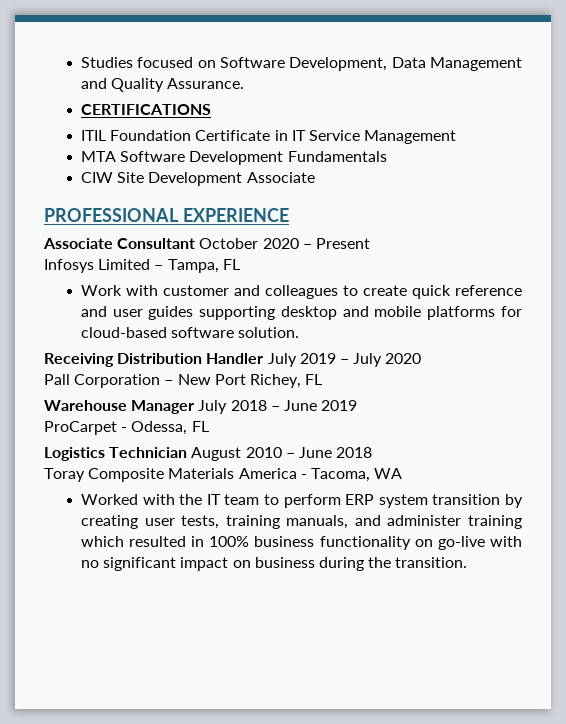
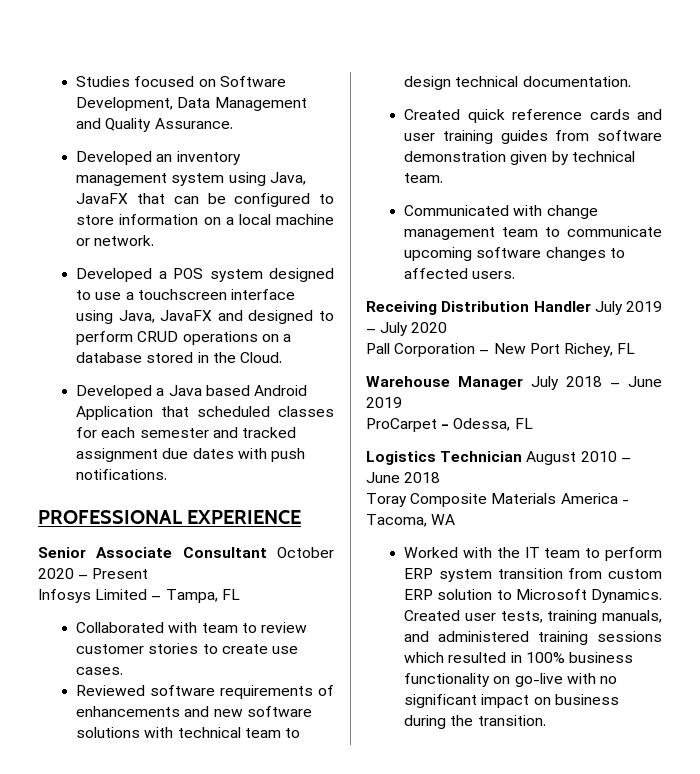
[80,104,211,115] [80,130,457,144] [80,151,387,165] [80,172,315,186] CERTIFICATIONS // ITIL Foundation Certificate in IT Service Management // MTA Software Development Fundamentals // CIW Site Development Associate -> [76,151,241,165] [76,172,306,186] [76,193,335,207] [76,214,334,225] [76,235,155,246] [76,268,334,282] [76,289,295,300] [76,310,334,324] [76,331,291,345] [76,352,282,363] [76,385,307,399] [76,406,334,420] [76,427,296,438] [76,448,305,462] [76,469,168,480] Developed an inventory management system using Java, JavaFX that can be configured to store information on a local machine or network. // Developed a POS system designed to use a touchscreen interface using Java, JavaFX and designed to perform CRUD operations on a database stored in the Cloud. // Developed a Java based Android Application that scheduled classes for each semester and tracked assignment due dates with push notifications.
(289, 215) none -> [38,547,86,558] Senior
[80,285,407,299] Work with customer and colleagues to create -> [76,622,307,633] [76,643,298,654] [76,667,124,675] [76,685,335,699] [76,706,312,717] [76,727,300,738] [404,76,631,90] [404,109,461,120] Collaborated with team to review customer stories to create use cases. // Reviewed software requirements of enhancements and new software solutions with technical team to design technical documentation. // Created
(522, 290) none -> [589,109,630,120] cards
[148,306,522,320] [80,327,300,338] guides supporting desktop and mobile platforms for cloud-based software solution. -> [442,130,662,144] [404,151,635,165] [404,173,444,183] [404,205,598,219] [404,226,662,240] [404,247,625,261] [404,268,516,279] training guides from software demonstration given by technical team. // Communicated with change management team to communicate upcoming software changes to affected users.
[505,494,523,508] [80,515,138,529] by creating -> [568,568,662,579] [404,589,662,603] [404,610,461,621] from custom ERP solution to Microsoft Dynamics. Created
[387,515,522,529] administer training -> [438,631,662,645] administered training sessions

